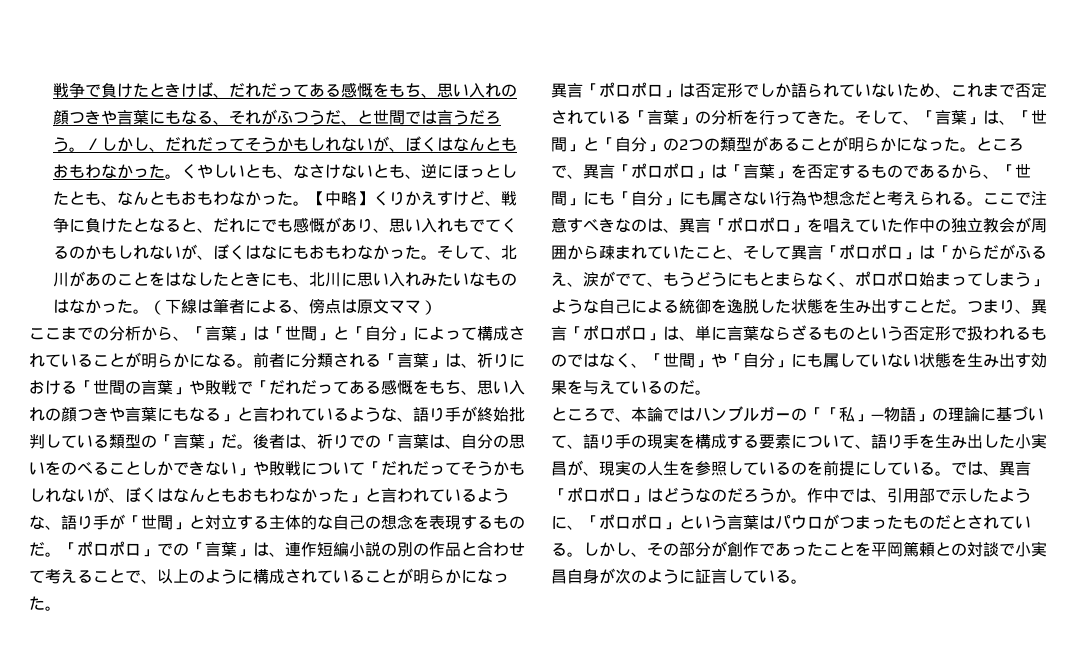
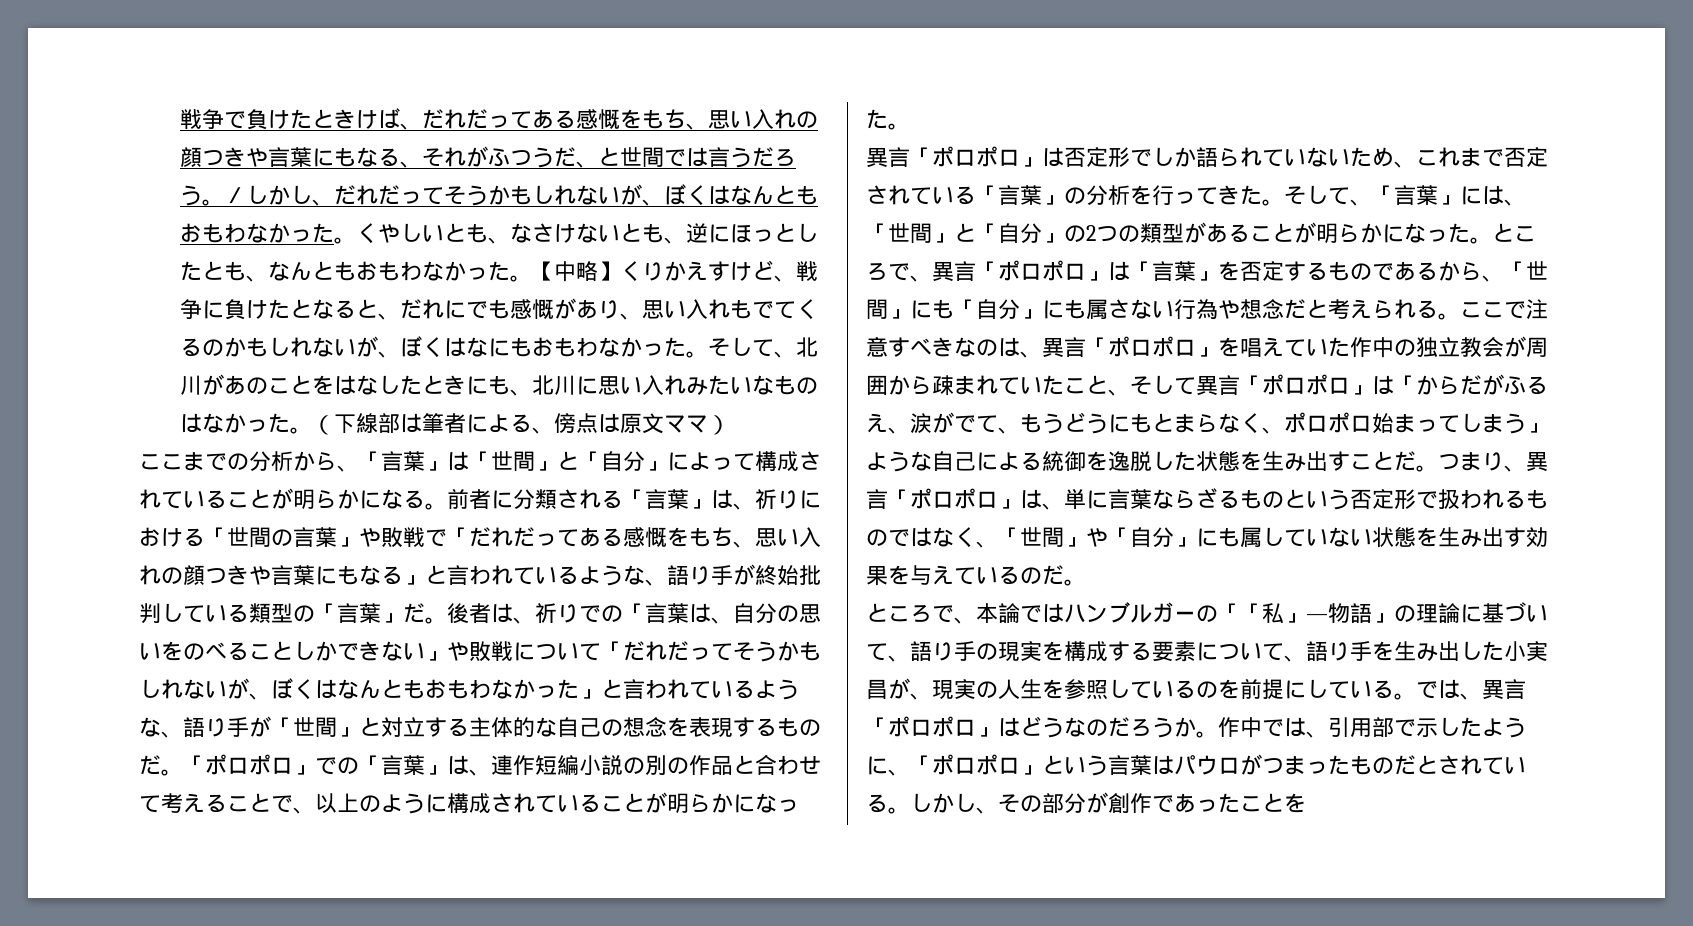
(197, 306) none -> [377,413,400,433] 部
(983, 121) none -> [1460,186,1482,205] に
[871,541,1047,557] [551,568,807,584] 平岡篤頼との対談で小実昌自身が次のように証言している。 -> (1306, 803) none

